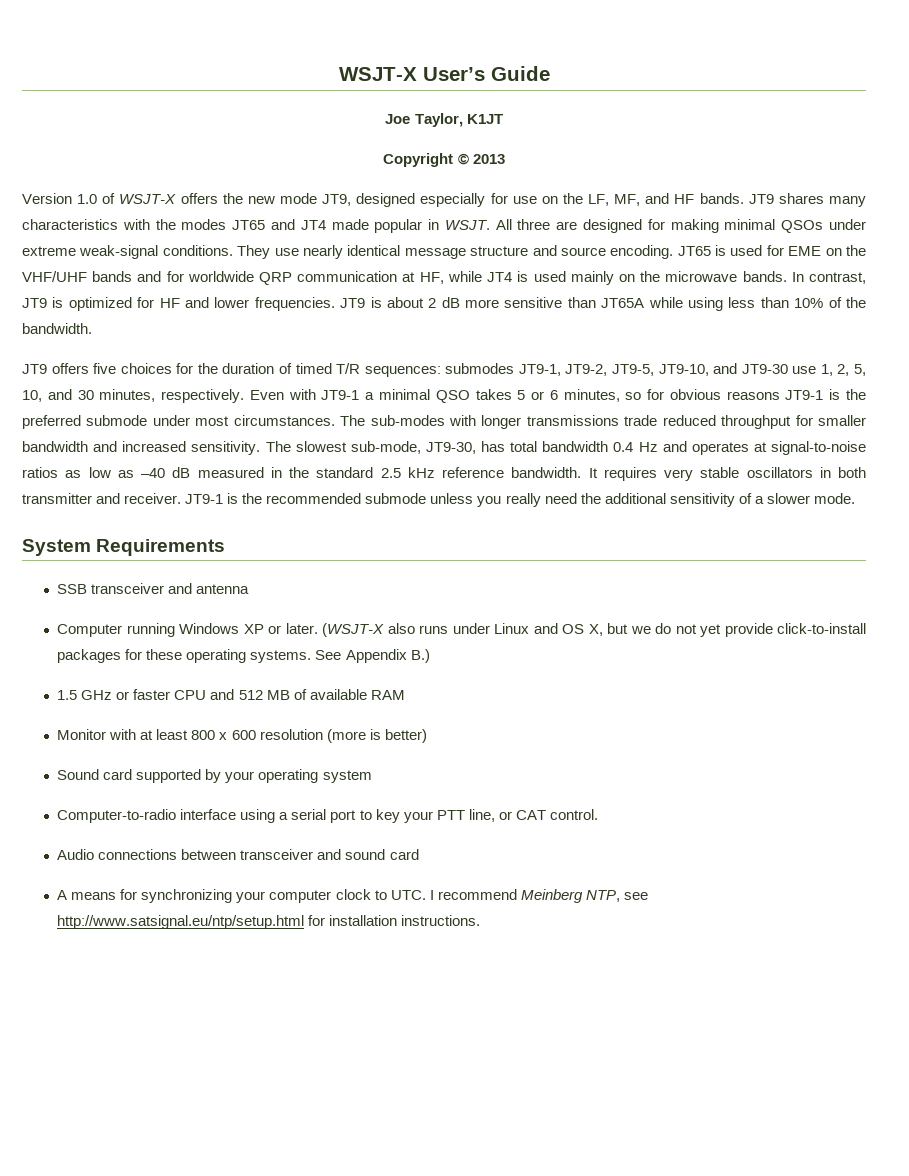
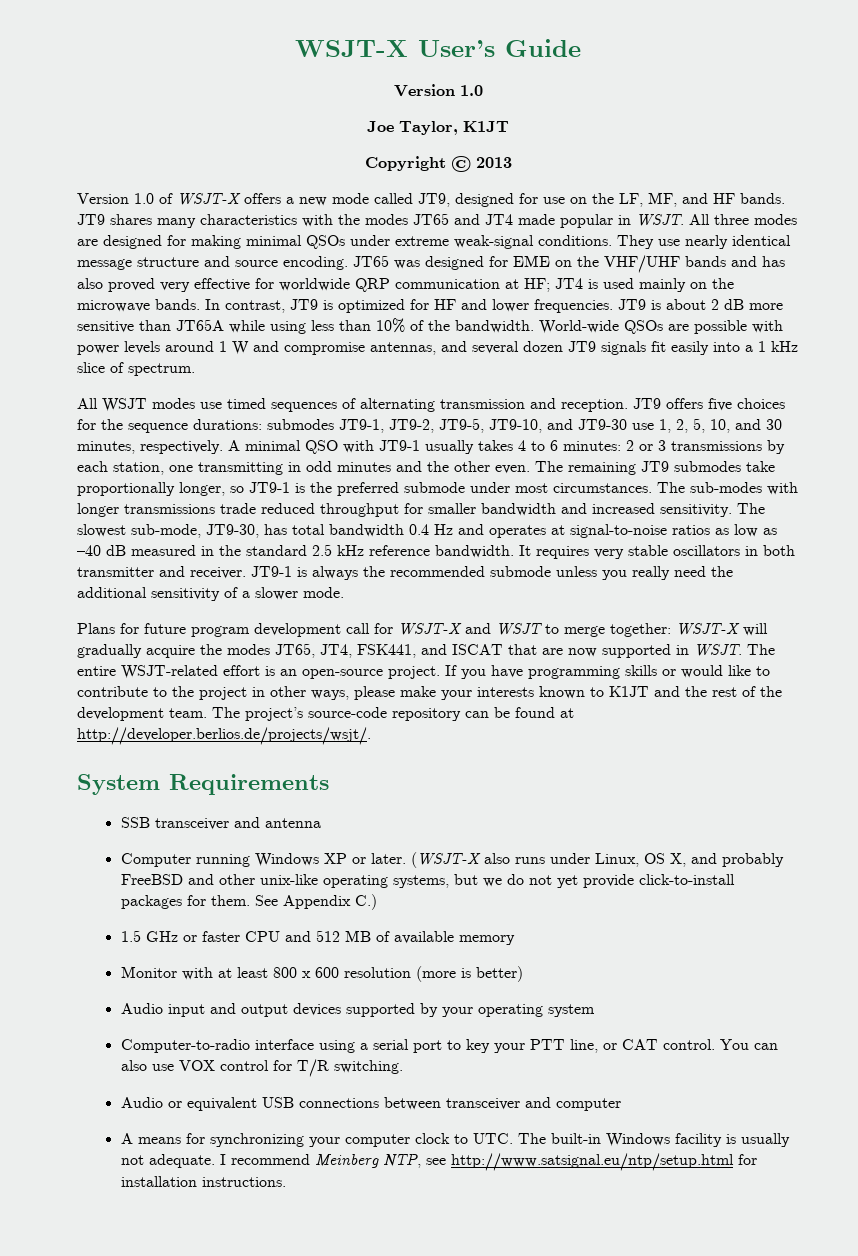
(550, 73) none -> [393,84,483,97] // Version 1.0
[222,193,243,204] the -> [286,197,294,204] a
(317, 198) none -> [374,193,413,204] called
[420,193,486,207] especially -> (514, 200) none
(551, 224) none -> [754,214,797,225] modes
[715,245,763,256] is used -> [394,256,484,270] was designed
(162, 276) none -> [762,256,785,267] [77,278,250,292] has also proved very effective
[419,271,482,284] HF, while -> [524,278,550,292] HF;
(92, 328) // -> [539,320,783,334] [77,341,798,355] [77,362,195,376] [77,398,628,412] World-wide QSOs are possible with power levels around 1 W and compromise antennas, and several dozen JT9 signals fit easily into a 1 kHz slice of spectrum. // All WSJT modes use timed sequences of alternating transmission and reception.
[222,363,441,377] duration of timed T/R sequences: -> [128,419,262,433] sequence durations:
[249,389,780,403] Even with JT9-1 a minimal QSO takes 5 or 6 minutes, so for obvious reasons -> [228,440,785,454] [77,461,775,475] [77,482,244,496] A minimal QSO with JT9-1 usually takes 4 to 6 minutes: 2 or 3 transmissions by each station, one transmitting in odd minutes and the other even. The remaining JT9 submodes take proportionally longer, so
(239, 498) none -> [312,566,358,580] always
(855, 498) none -> [77,623,768,637] [77,643,775,658] [77,665,770,679] [77,686,782,700] [77,707,574,721] [77,727,371,745] // Plans for future program development call for WSJT-X and WSJT to merge together: WSJT-X will gradually acquire the modes JT65, JT4, FSK441, and ISCAT that are now supported in WSJT. The entire WSJT-related effort is an open-source project. If you have programming skills or would like to contribute to the project in other ways, please make your interests known to K1JT and the rest of the development team. The project’s source-code repository can be found at http://developer.berlios.de/projects/wsjt/.
[494,623,603,636] Linux and OS X, -> [594,853,784,867] [120,874,449,888] Linux, OS X, and probably FreeBSD and other unix-like operating systems,
[146,649,312,663] these operating systems. -> [210,895,250,906] them.
[410,649,430,663] B.) -> [354,894,377,910] C.)
[370,690,405,700] RAM -> [458,935,515,945] memory
[57,769,133,780] Sound card -> [120,1003,341,1017] Audio input and output devices
[57,849,95,860] // Audio -> [719,1039,778,1050] [120,1059,403,1077] [120,1097,294,1111] You can also use VOX control for T/R switching. // Audio or equivalent USB
[345,849,419,860] sound card -> [555,1098,621,1111] computer
(426, 895) none -> [517,1133,790,1147] [120,1154,215,1168] The built-in Windows facility is usually not adequate.

